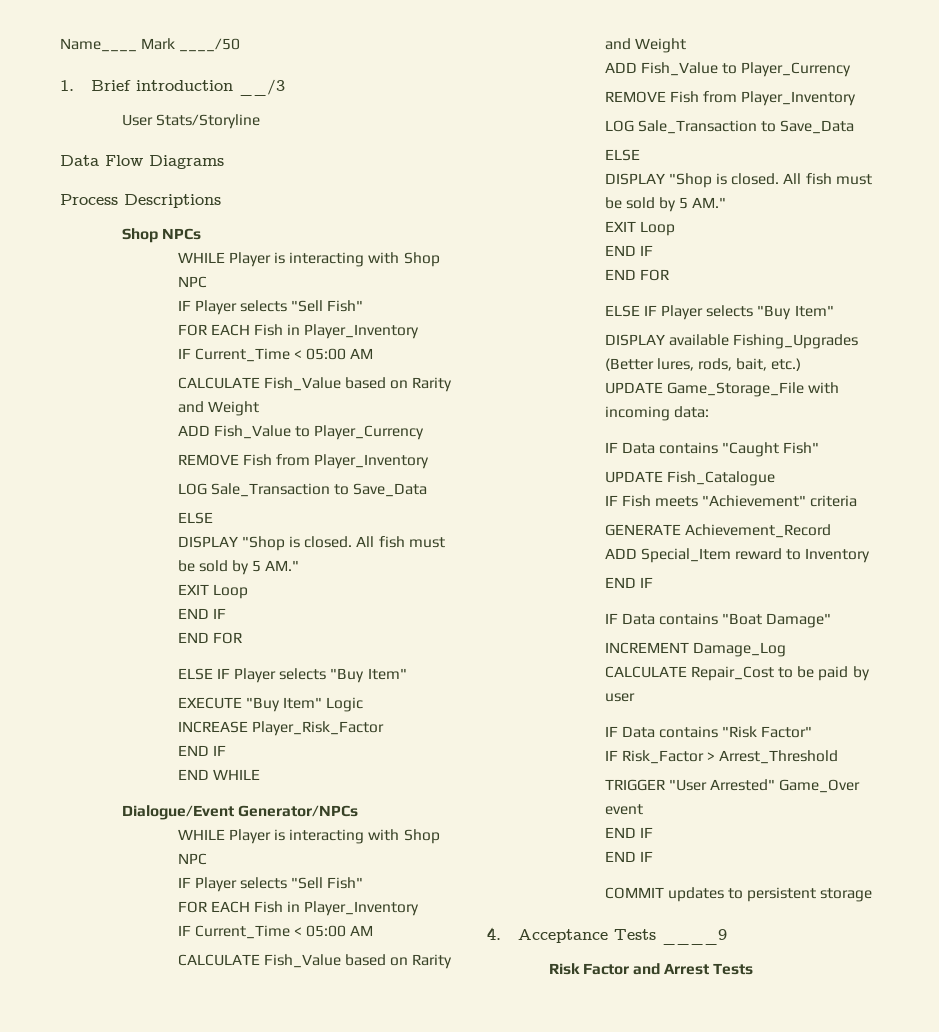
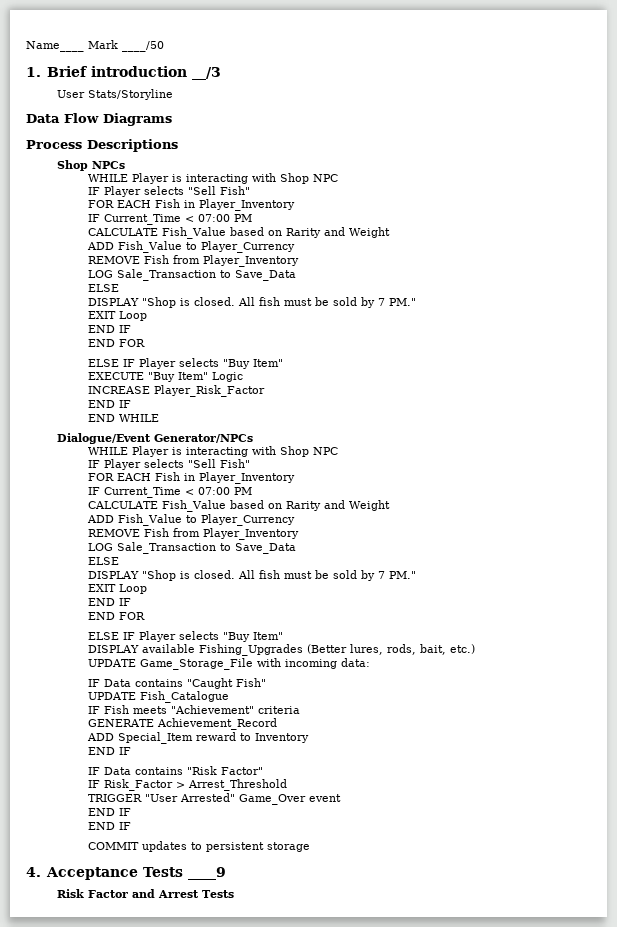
[306,348,374,360] 05:00 AM -> [197,214,252,222] 07:00 PM
[252,560,300,572] 5 AM." -> [377,298,416,306] 7 PM."
[306,925,374,937] 05:00 AM -> [197,487,252,495] 07:00 PM
[679,197,727,209] 5 AM." -> [377,571,416,579] 7 PM."
[604,613,832,628] [604,642,786,657] [604,666,870,681] [604,693,635,702] // IF Data contains "Boat Damage" // INCREMENT Damage_Log // CALCULATE Repair_Cost to be paid by user -> (131, 751) none

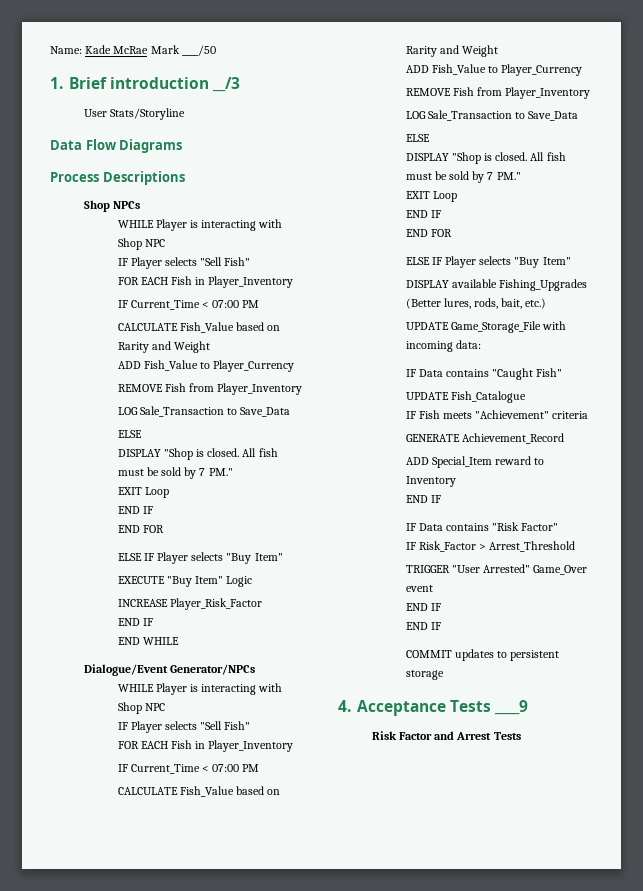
[26,41,84,52] Name____ -> [50,45,149,54] Name: Kade McRae

